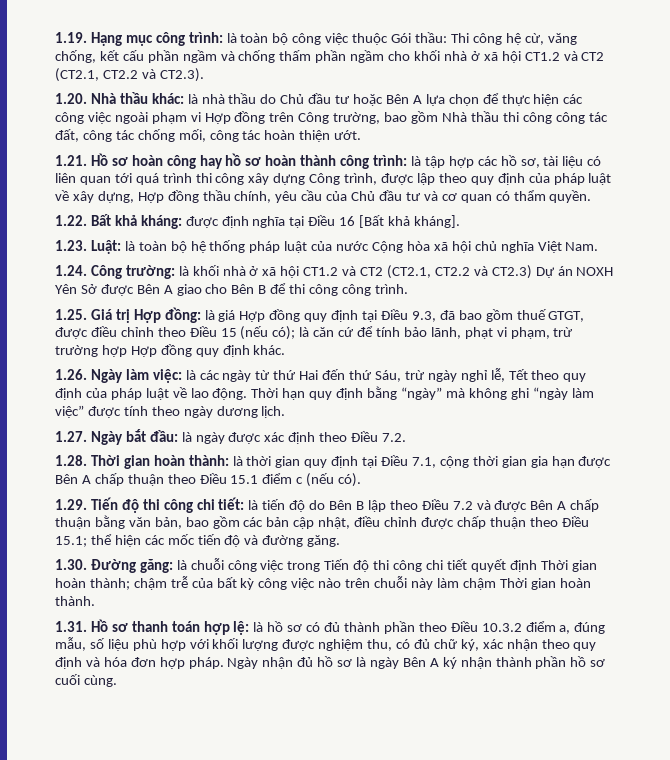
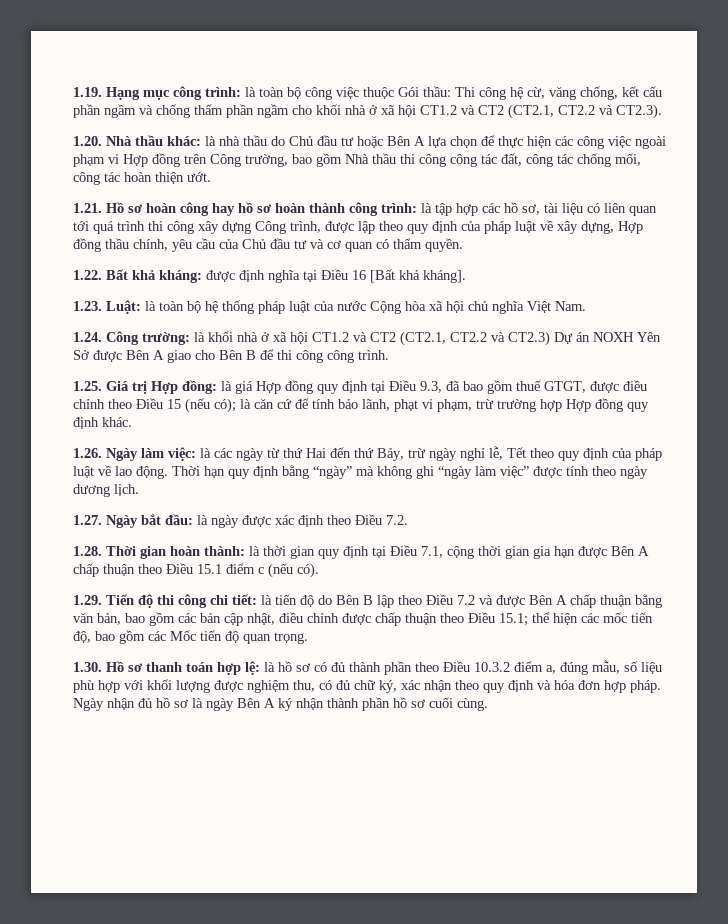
[374,370,401,382] Sáu, -> [377,448,404,461] Bảy,
[224,535,341,547] [55,558,597,573] [55,576,591,590] [55,596,95,606] [55,621,87,632] độ và đường găng. // 1.30. Đường găng: là chuỗi công việc trong Tiến độ thi công chi tiết quyết định Thời gian hoàn thành; chậm trễ của bất kỳ công việc nào trên chuỗi này làm chậm Thời gian hoàn thành. // 1.31. -> [73,630,308,644] [73,662,102,672] độ, bao gồm các Mốc tiến độ quan trọng. // 1.30.

